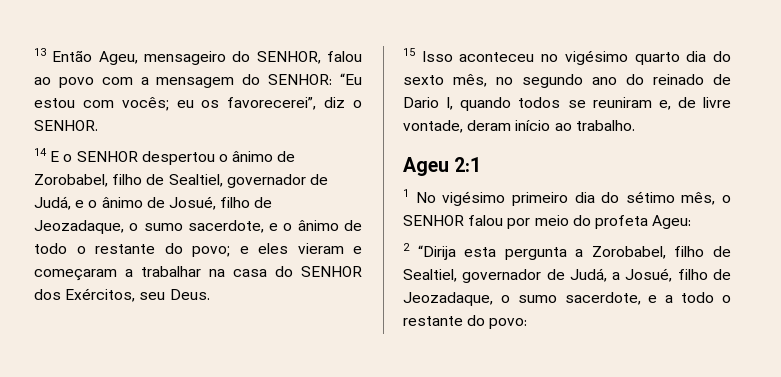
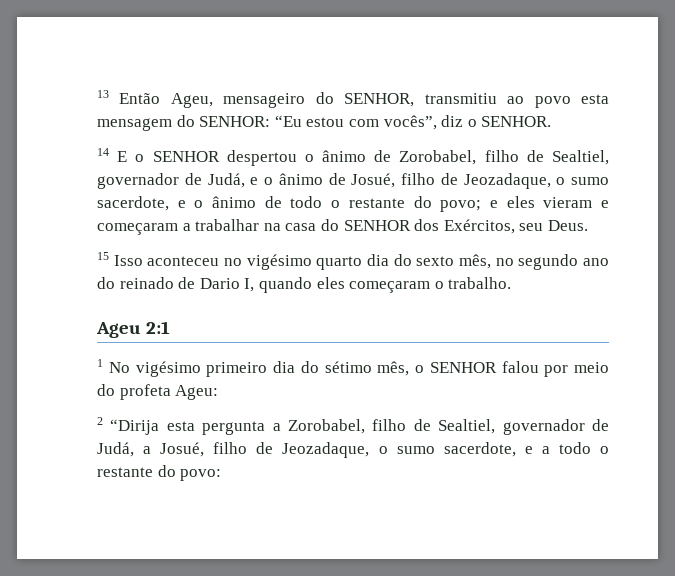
[327,51,362,62] falou -> [424,93,497,104] transmitiu
[101,77,149,85] com a -> [581,94,609,104] esta
[121,97,317,111] vocês; eu os favorecerei”, -> [383,115,437,130] vocês”,
[518,97,731,110] [403,120,572,133] todos se reuniram e, de livre vontade, deram início ao -> [316,277,444,293] eles começaram o

